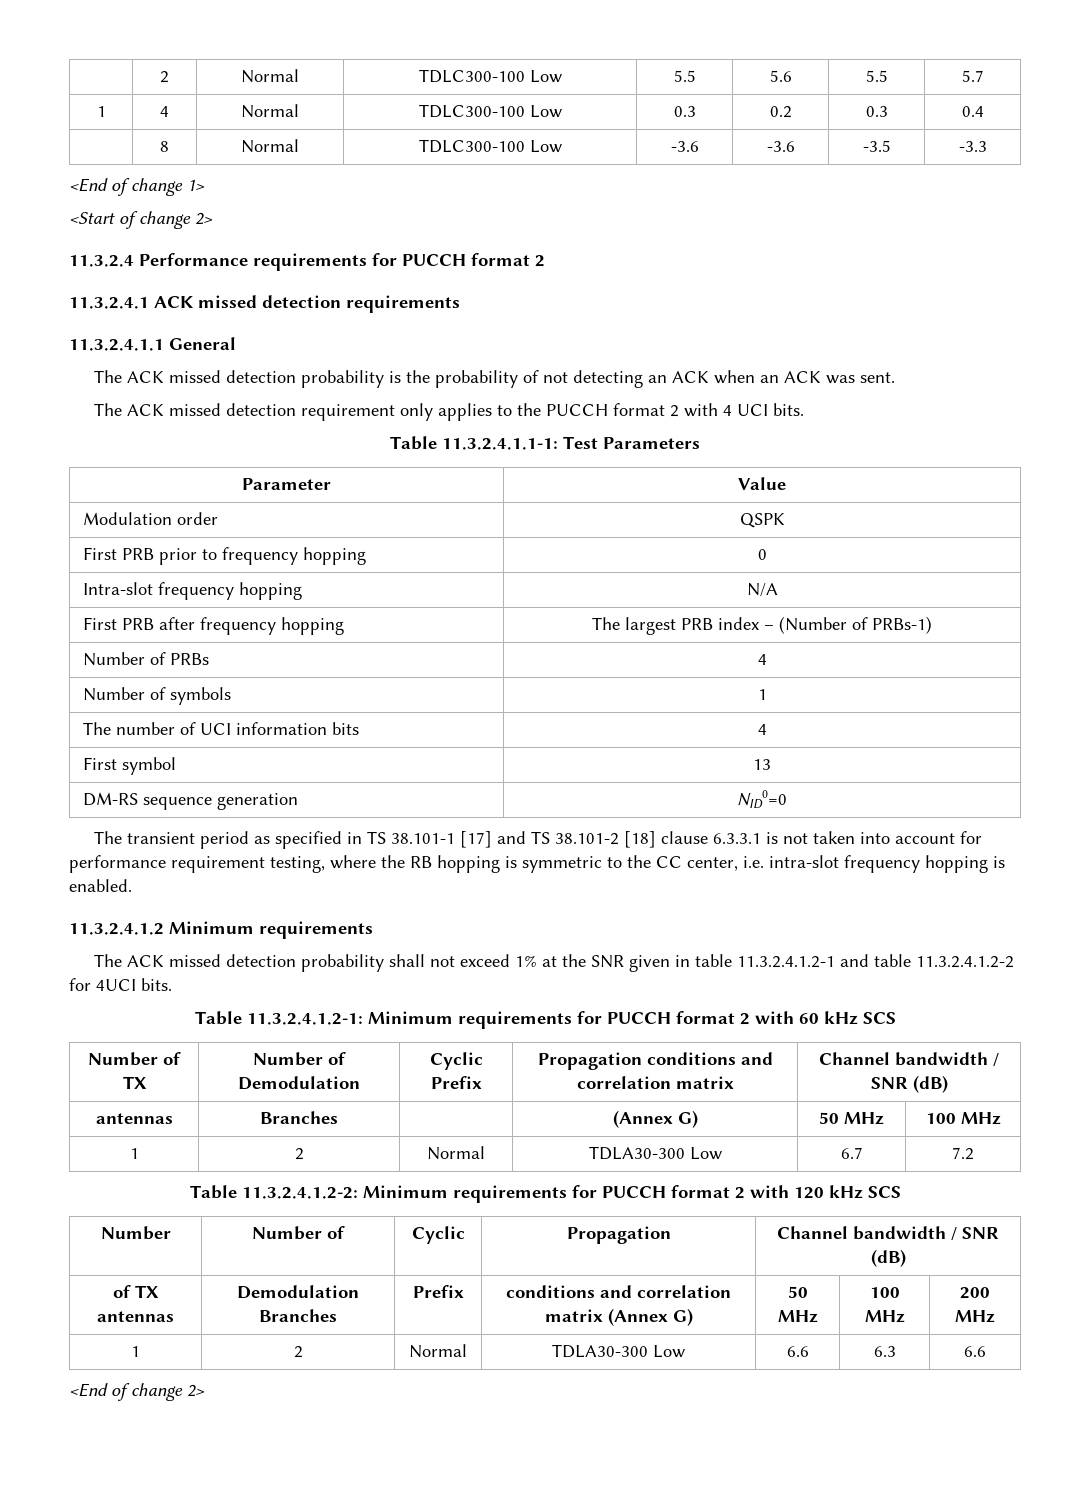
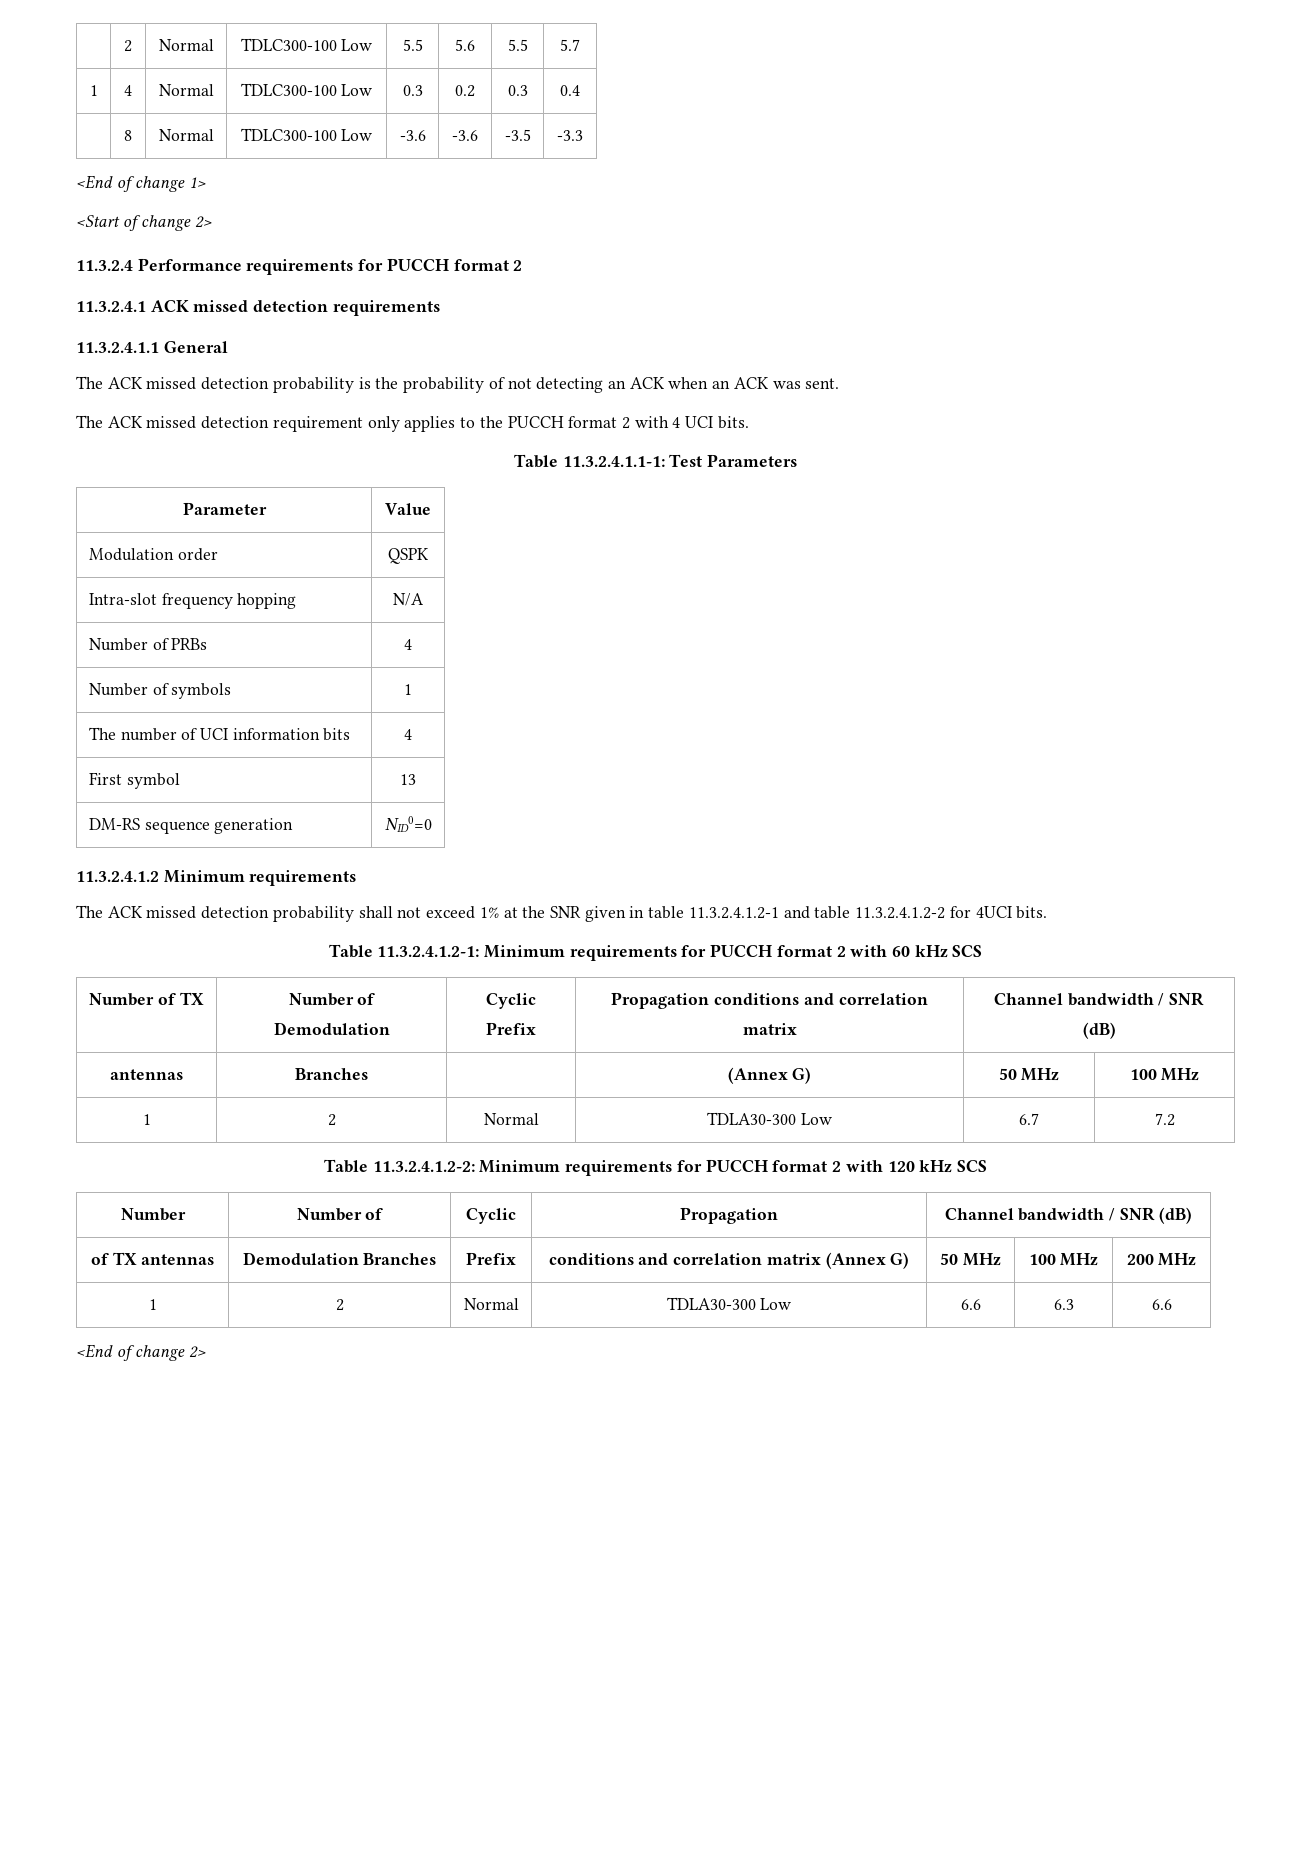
[82,547,366,565] [757,549,767,560] [82,582,302,600] [746,583,778,597] [82,617,344,635] [592,616,932,635] First PRB prior to frequency hopping | 0 // Intra-slot frequency hopping | N/A // First PRB after frequency hopping | The largest PRB index – (Number of PRBs-1) -> [88,593,297,609] [393,593,424,606] Intra-slot frequency hopping | N/A
[93,831,982,849] [69,855,1005,873] [69,879,132,892] // The transient period as specified in TS 38.101-1 [17] and TS 38.101-2 [18] clause 6.3.3.1 is not taken into account for performance requirement testing, where the RB hopping is symmetric to the CC center, i.e. intra-slot frequency hopping is enabled. -> (432, 824) none

